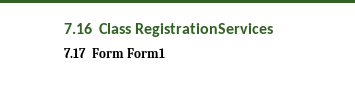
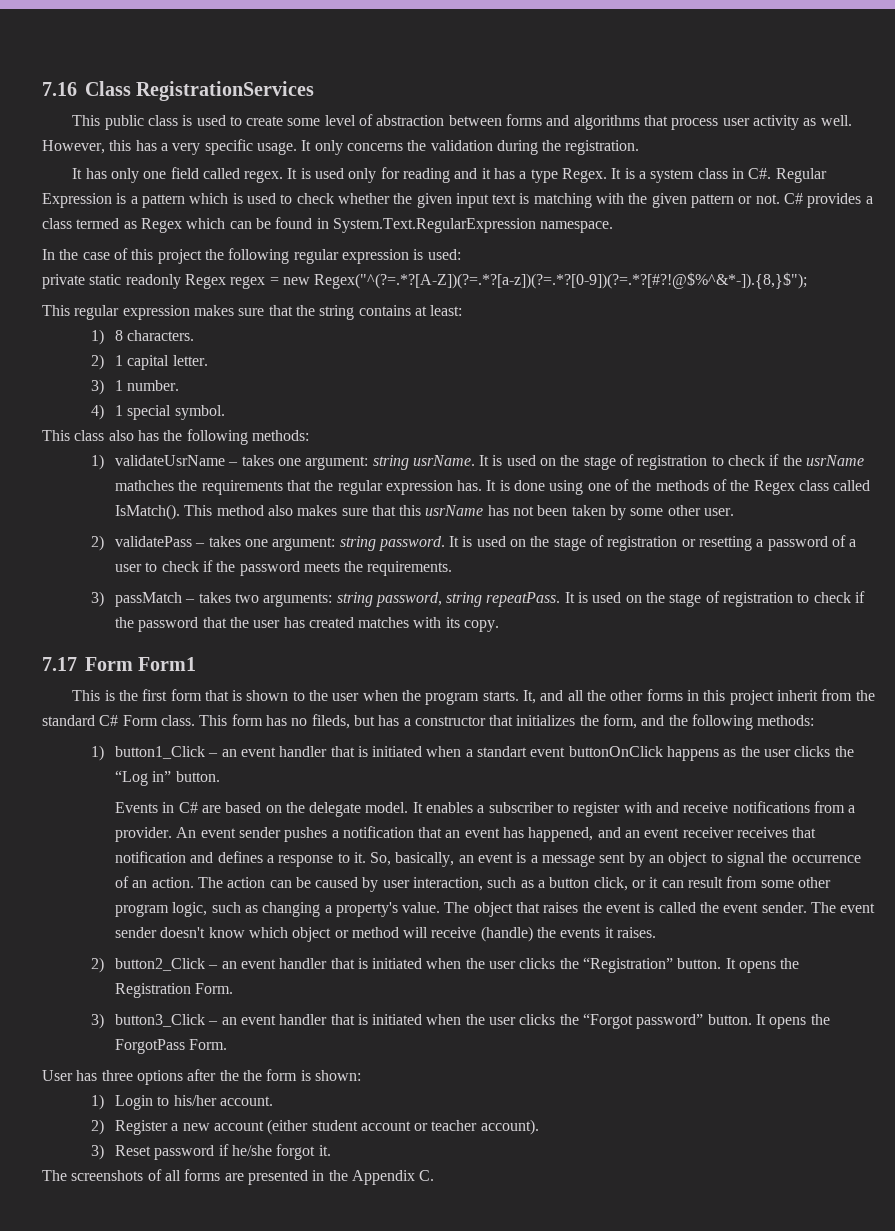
[64,48,166,58] 7.17 Form Form1 -> [72,114,852,130] [42,139,640,155] [72,167,827,183] [42,193,873,208] [42,217,614,233] [42,248,461,264] [42,272,808,289] [42,305,463,320] [90,329,195,345] [90,354,208,370] [90,379,180,395] [90,404,225,420] [42,429,309,445] [90,454,864,470] [114,479,871,495] [114,504,735,520] [90,535,857,551] [114,560,453,576] [90,591,865,607] [114,617,500,632] [42,657,197,671] [72,689,875,705] [42,714,815,730] [90,745,854,761] [114,770,220,786] [114,801,856,817] [114,826,817,842] [114,851,861,867] [114,876,831,892] [114,902,876,917] [114,926,657,942] [90,957,800,973] [114,983,234,998] [90,1013,830,1029] [114,1039,228,1054] [42,1069,361,1085] [90,1094,273,1110] [90,1119,539,1135] [90,1144,331,1160] [42,1169,435,1185] This public class is used to create some level of abstraction between forms and algorithms that process user activity as well. However, this has a very specific usage. It only concerns the validation during the registration. // It has only one field called regex. It is used only for reading and it has a type Regex. It is a system class in C#. Regular Expression is a pattern which is used to check whether the given input text is matching with the given pattern or not. C# provides a class termed as Regex which can be found in System.Text.RegularExpression namespace. // In the case of this project the following regular expression is used: // private static readonly Regex regex = new Regex("^(?=.*?[A-Z])(?=.*?[a-z])(?=.*?[0-9])(?=.*?[#?!@$%^&*-]).{8,}$"); // This regular expression makes sure that the string contains at least: // 1) 8 characters. // 2) 1 capital letter. // 3) 1 number. // 4) 1 special symbol. // This class also has the following methods: // 1) validateUsrName – takes one argument: string usrName. It is used on the stage of registration to check if the usrName mathches the requirements that the regular expression has. It is done using one of the methods of the Regex class called IsMatch(). This method also makes sure that this usrName has not been taken by some other user. // 2) validatePass – takes one argument: string password. It is used on the stage of registration or resetting a password of a user to check if the password meets the requirements. // 3) passMatch – takes two arguments: string password, string repeatPass. It is used on the stage of registration to check if the password that the user has created matches with its copy. // 7.17 Form Form1 // This is the first form that is shown to the user when the program starts. It, and all the other forms in this project inherit from the standard C# Form class. This form has no fileds, but has a constructor that initializes the form, and the following methods: // 1) button1_Click – an event handler that is initiated when a standart event buttonOnClick happens as the user clicks the “Log in” button. // Events in C# are based on the delegate model. It enables a subscriber to register with and receive notifications from a provider. An event sender pushes a notification that an event has happened, and an event receiver receives that notification and defines a response to it. So, basically, an event is a message sent by an object to signal the occurrence of an action. The action can be caused by user interaction, such as a button click, or it can result from some other program logic, such as changing a property's value. The object that raises the event is called the event sender. The event sender doesn't know which object or method will receive (handle) the events it raises. // 2) button2_Click – an event handler that is initiated when the user clicks the “Registration” button. It opens the Registration Form. // 3) button3_Click – an event handler that is initiated when the user clicks the “Forgot password” button. It opens the ForgotPass Form. // User has three options after the the form is shown: // 1) Login to his/her account. // 2) Register a new account (either student account or teacher account). // 3) Reset password if he/she forgot it. // The screenshots of all forms are presented in the Appendix C.

